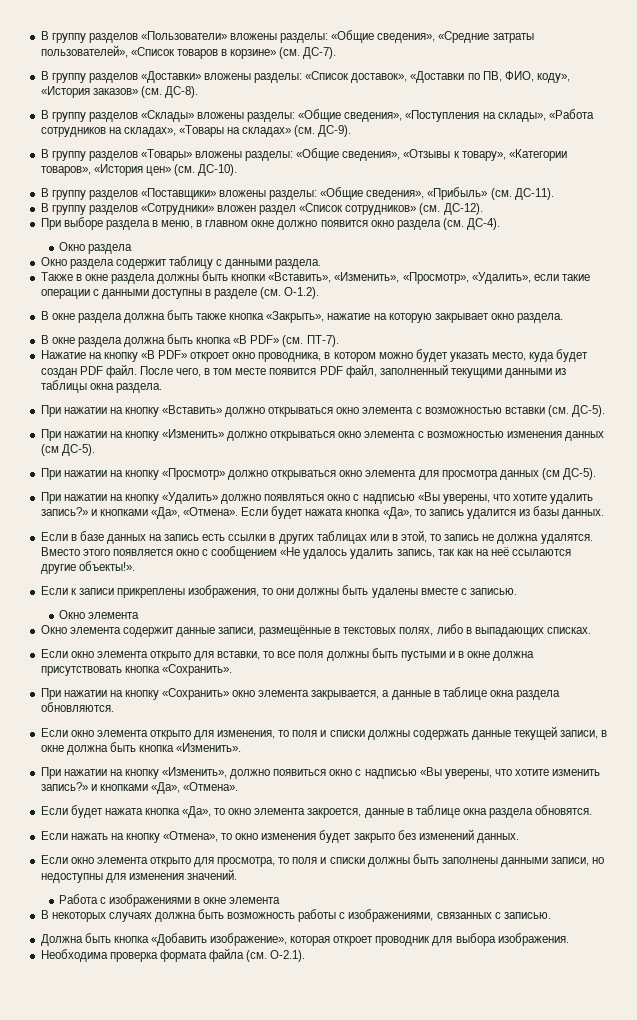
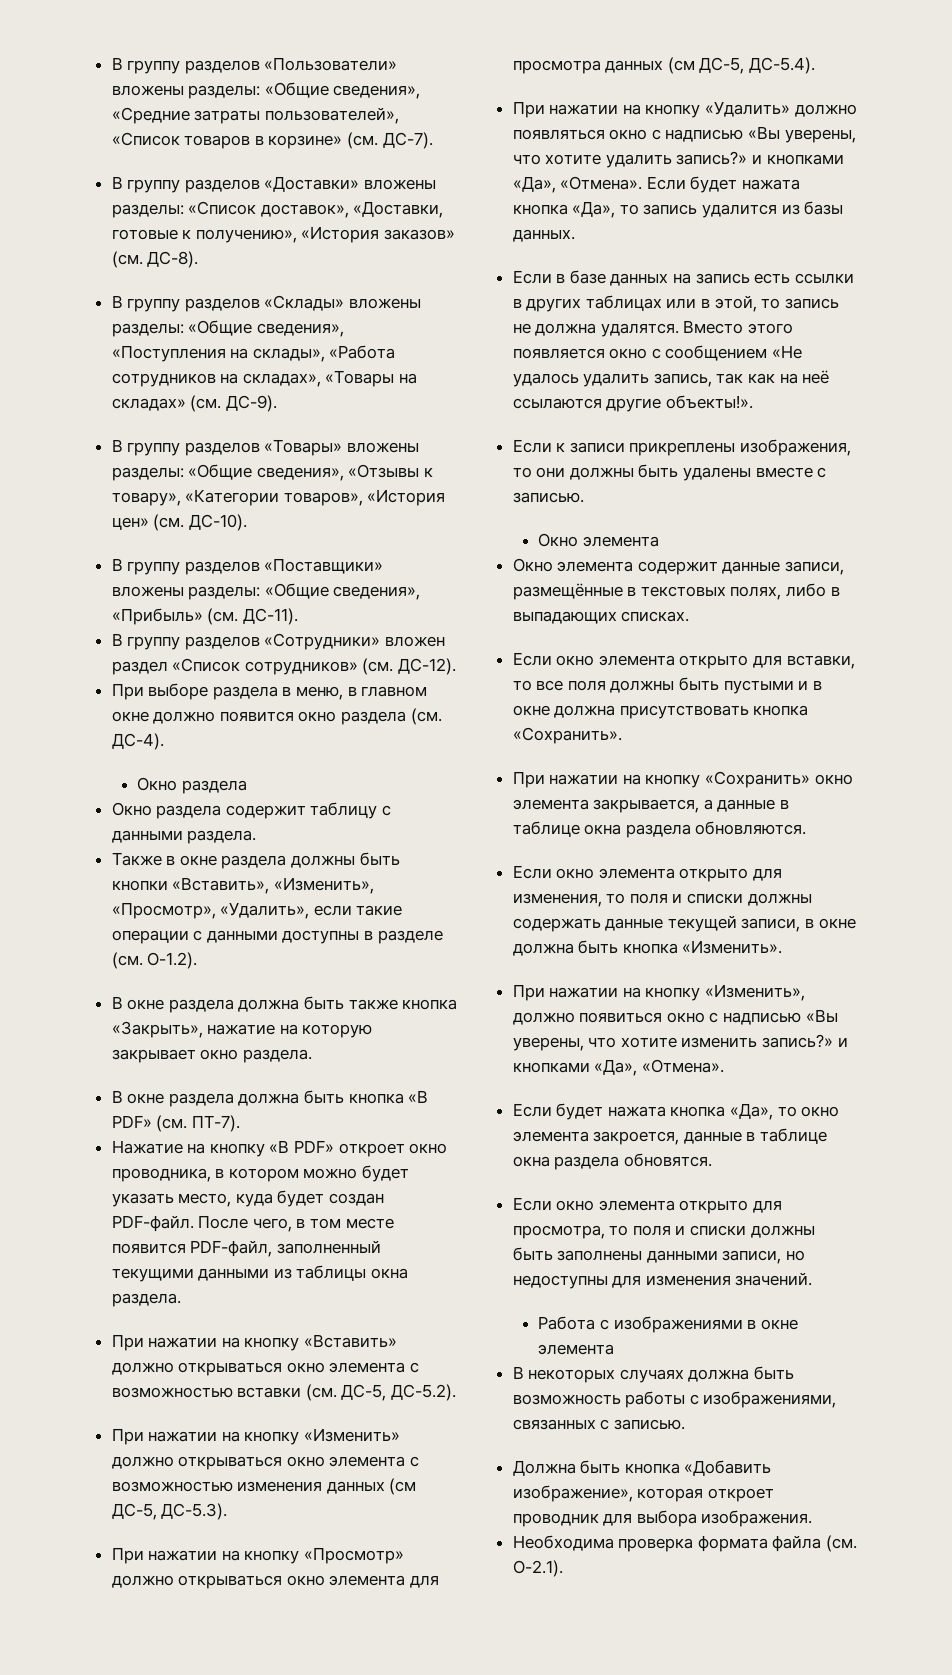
[410,71,570,83] «Доставки по ПВ, ФИО, коду», -> [353,201,444,218] [111,229,297,243] «Доставки, готовые к получению»,
[79,364,137,378] PDF файл. -> [111,1215,194,1232] PDF-файл.
[319,364,377,378] PDF файл, -> [190,1240,273,1257] PDF-файл,
[572,405,606,417] ДС-5). -> [341,1384,457,1401] ДС-5, ДС-5.2).
[61,444,95,456] ДС-5). -> [111,1503,228,1520] ДС-5, ДС-5.3).
[563,468,597,480] ДС-5). -> [699,57,816,74] ДС-5, ДС-5.4).
[40,829,519,843] // Если нажать на кнопку «Отмена», то окно изменения будет закрыто без изменений данных. -> (712, 1160) none

